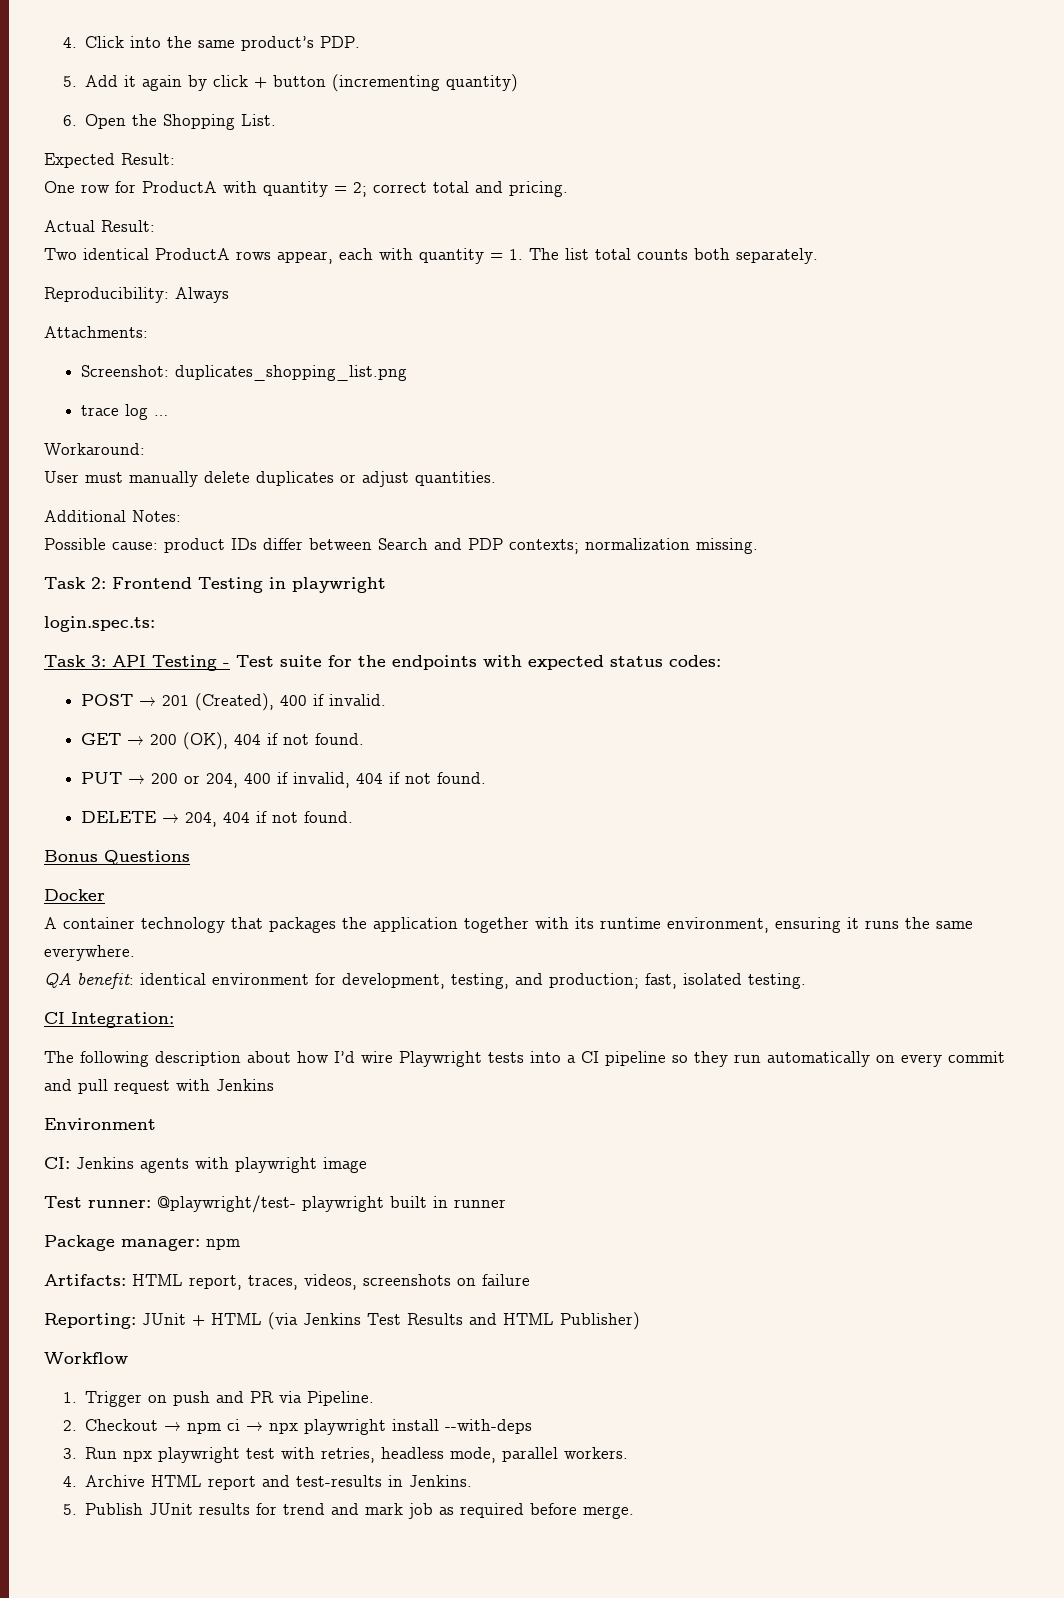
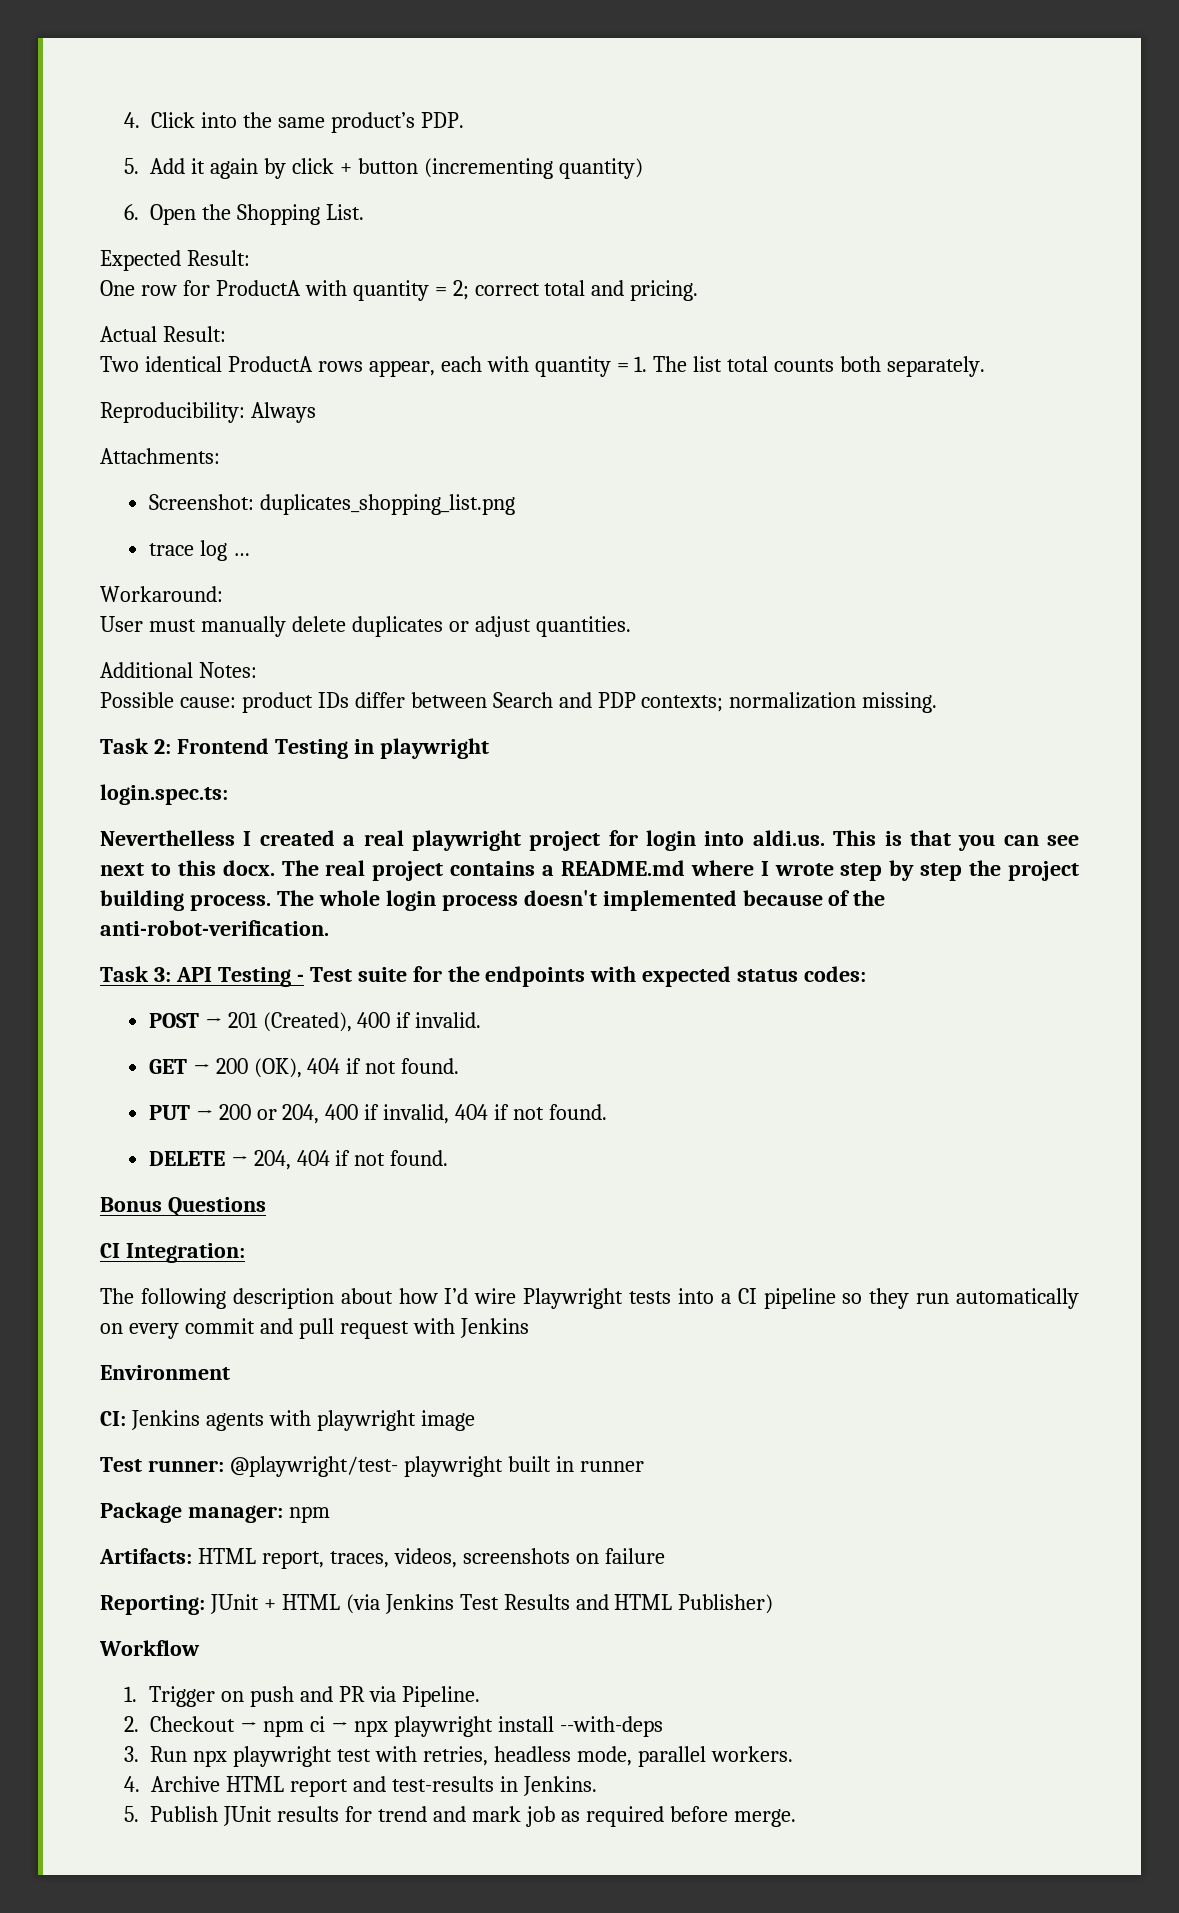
(155, 624) none -> [100,830,1079,851] [100,860,1079,881] [100,890,886,911] [100,920,329,936] // Neverthelless I created a real playwright project for login into aldi.us. This is that you can see next to this docx. The real project contains a README.md where I wrote step by step the project building process. The whole login process doesn't implemented because of the anti-robot-verification.
[44,889,105,901] [44,917,973,933] [44,945,135,961] [44,973,806,989] // Docker // A container technology that packages the application together with its runtime environment, ensuring it runs the same everywhere. // QA benefit: identical environment for development, testing, and production; fast, isolated testing. -> (266, 1207) none

